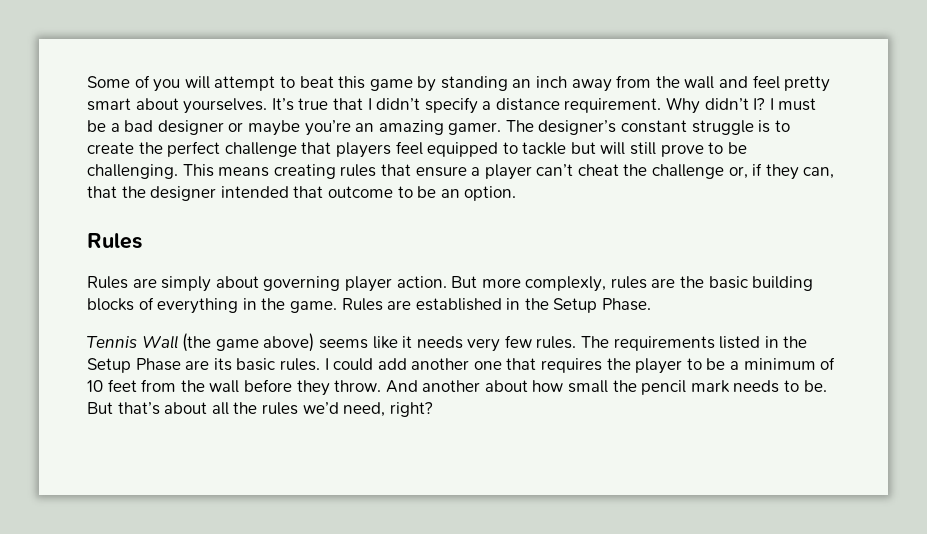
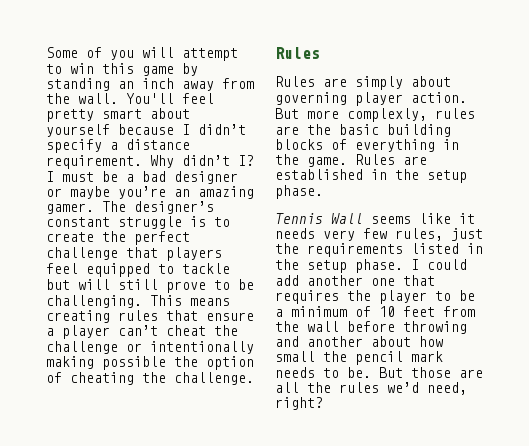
[299,76,334,88] beat -> [70,63,94,74] win
[684,76,749,89] wall and -> [78,93,174,104] wall. You'll
[183,98,363,114] yourselves. It’s true that -> [46,124,174,137] yourself because
[728,163,835,180] [87,186,517,201] or, if they can, that the designer intended that outcome to be an option. -> [126,341,254,354] [46,356,254,370] [46,372,254,385] or intentionally making possible the option of cheating the challenge.
[553,298,652,313] Setup Phase. -> [427,170,467,183] [275,185,323,199] setup phase.
[182,333,315,352] (the game above) -> (363, 218) none
[536,336,610,349] rules. The -> [395,228,483,241] [275,243,299,254] rules, just the
[87,358,320,373] Setup Phase are its basic rules. -> [307,259,403,273] setup phase.
[296,380,418,396] they throw. And -> [403,321,467,334] [275,336,299,347] throwing and
[117,402,208,415] that’s about -> [411,367,483,378] those are

